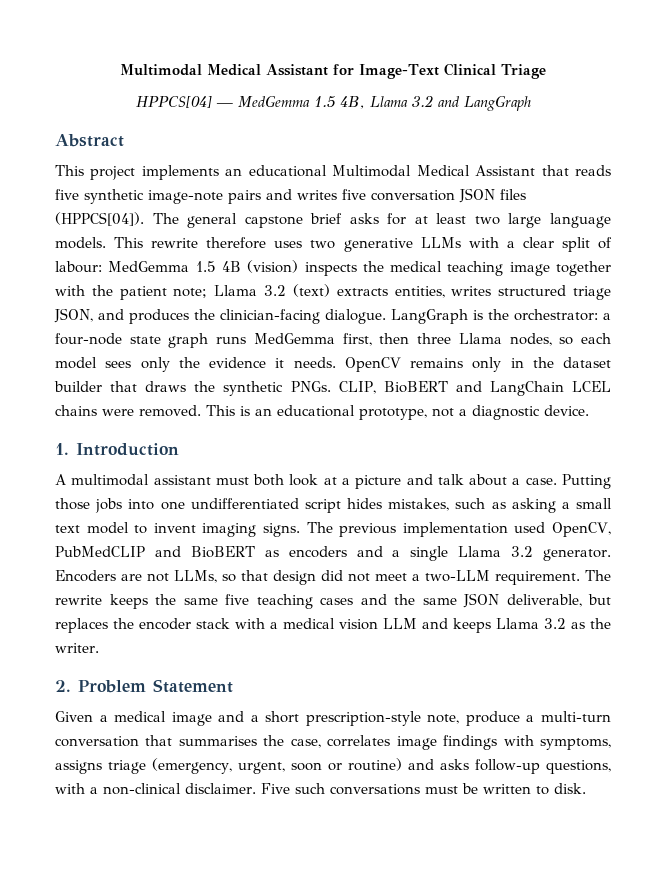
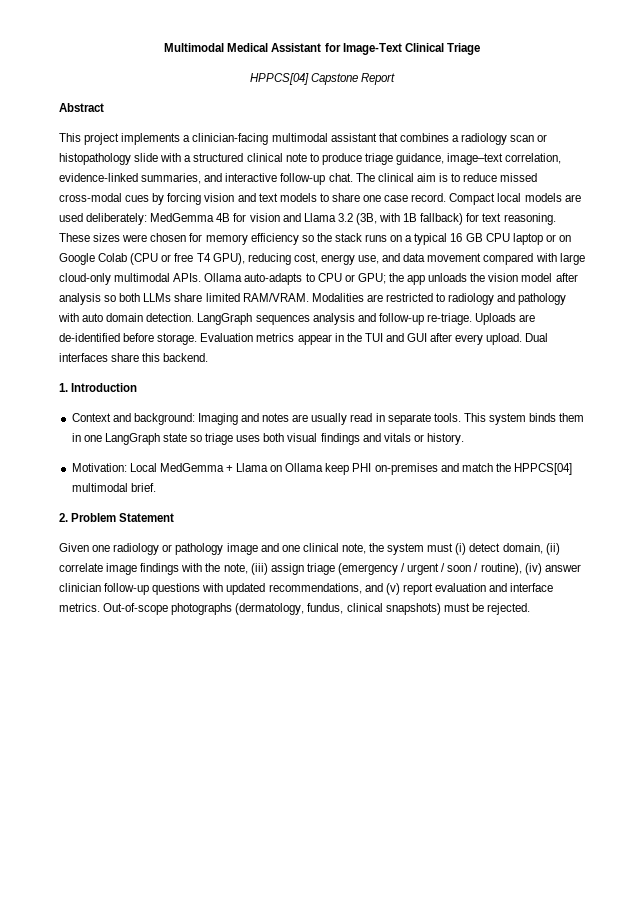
[215,95,531,111] [55,134,124,147] [55,165,612,180] [55,188,526,204] [55,212,612,228] [55,237,612,252] [55,260,612,276] [55,284,611,300] [54,308,611,324] [55,333,612,348] [55,357,611,372] [54,381,611,396] [55,405,589,420] [55,443,179,456] [55,474,611,489] [55,498,613,513] [55,522,612,537] [55,546,612,561] [55,570,611,585] [55,593,611,609] [55,618,611,633] [55,643,99,653] [55,679,233,693] [55,711,611,726] [55,735,612,750] [55,758,611,774] [55,783,586,795] — MedGemma 1.5 4B, Llama 3.2 and LangGraph // Abstract // This project implements an educational Multimodal Medical Assistant that reads five synthetic image-note pairs and writes five conversation JSON files (HPPCS[04]). The general capstone brief asks for at least two large language models. This rewrite therefore uses two generative LLMs with a clear split of labour: MedGemma 1.5 4B (vision) inspects the medical teaching image together with the patient note; Llama 3.2 (text) extracts entities, writes structured triage JSON, and produces the clinician-facing dialogue. LangGraph is the orchestrator: a four-node state graph runs MedGemma first, then three Llama nodes, so each model sees only the evidence it needs. OpenCV remains only in the dataset builder that draws the synthetic PNGs. CLIP, BioBERT and LangChain LCEL chains were removed. This is an educational prototype, not a diagnostic device. // 1. Introduction // A multimodal assistant must both look at a picture and talk about a case. Putting those jobs into one undifferentiated script hides mistakes, such as asking a small text model to invent imaging signs. The previous implementation used OpenCV, PubMedCLIP and BioBERT as encoders and a single Llama 3.2 generator. Encoders are not LLMs, so that design did not meet a two-LLM requirement. The rewrite keeps the same five teaching cases and the same JSON deliverable, but replaces the encoder stack with a medical vision LLM and keeps Llama 3.2 as the writer. // 2. Problem Statement // Given a medical image and a short prescription-style note, produce a multi-turn conversation that summarises the case, correlates image findings with symptoms, assigns triage (emergency, urgent, soon or routine) and asks follow-up questions, with a non-clinical disclaimer. Five such conversations must be written to disk. -> [311,73,396,85] [59,103,104,112] [59,133,548,145] [59,153,562,165] [59,173,538,185] [59,193,581,205] [59,213,556,225] [59,233,571,245] [59,253,585,265] [59,273,578,285] [59,293,567,305] [58,313,536,325] [59,333,549,345] [59,353,209,362] [59,383,138,392] [71,413,585,425] [71,433,465,445] [71,463,573,475] [71,483,156,492] [59,513,175,522] [59,543,560,555] [59,563,581,575] [59,583,554,595] [59,603,530,615] Capstone Report // Abstract // This project implements a clinician-facing multimodal assistant that combines a radiology scan or histopathology slide with a structured clinical note to produce triage guidance, image–text correlation, evidence-linked summaries, and interactive follow-up chat. The clinical aim is to reduce missed cross-modal cues by forcing vision and text models to share one case record. Compact local models are used deliberately: MedGemma 4B for vision and Llama 3.2 (3B, with 1B fallback) for text reasoning. These sizes were chosen for memory efficiency so the stack runs on a typical 16 GB CPU laptop or on Google Colab (CPU or free T4 GPU), reducing cost, energy use, and data movement compared with large cloud-only multimodal APIs. Ollama auto-adapts to CPU or GPU; the app unloads the vision model after analysis so both LLMs share limited RAM/VRAM. Modalities are restricted to radiology and pathology with auto domain detection. LangGraph sequences analysis and follow-up re-triage. Uploads are de-identified before storage. Evaluation metrics appear in the TUI and GUI after every upload. Dual interfaces share this backend. // 1. Introduction // Context and background: Imaging and notes are usually read in separate tools. This system binds them in one LangGraph state so triage uses both visual findings and vitals or history. // Motivation: Local MedGemma + Llama on Ollama keep PHI on-premises and match the HPPCS[04] multimodal brief. // 2. Problem Statement // Given one radiology or pathology image and one clinical note, the system must (i) detect domain, (ii) correlate image findings with the note, (iii) assign triage (emergency / urgent / soon / routine), (iv) answer clinician follow-up questions with updated recommendations, and (v) report evaluation and interface metrics. Out-of-scope photographs (dermatology, fundus, clinical snapshots) must be rejected.

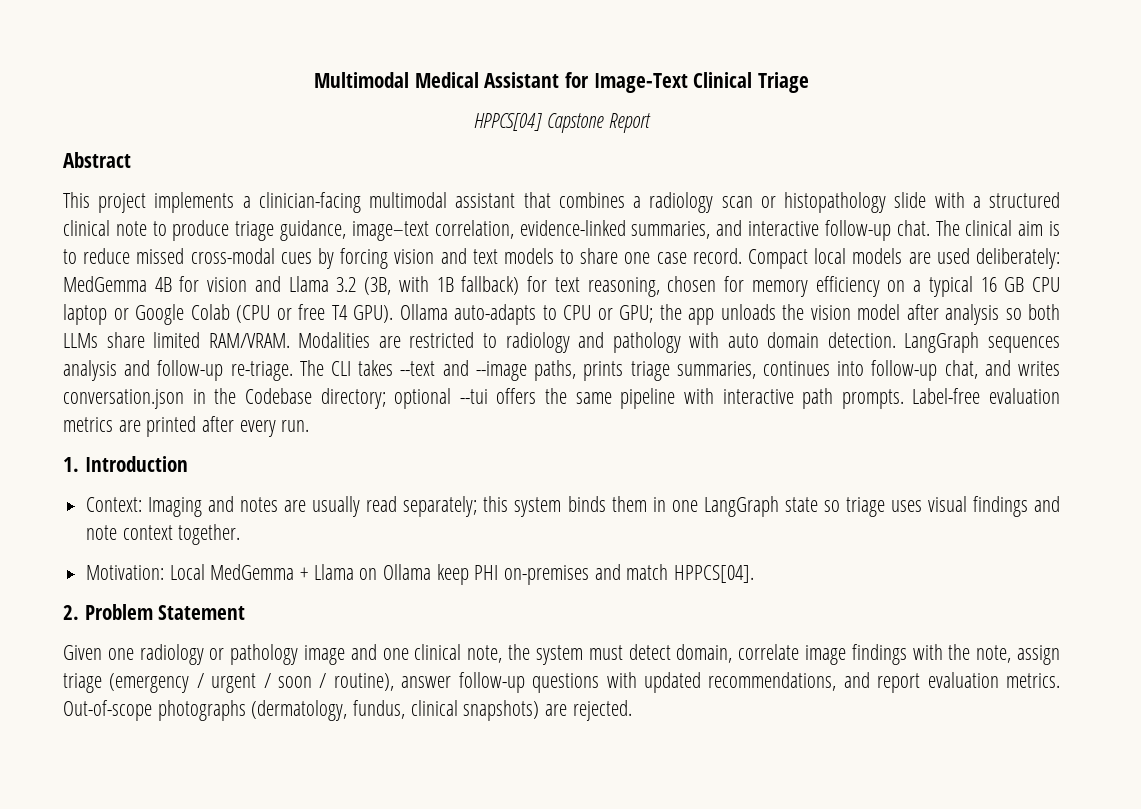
[503,213,556,225] [59,233,388,245] reasoning. These sizes were chosen for memory efficiency so the stack runs -> [587,276,880,297] reasoning, chosen for memory efficiency
[558,235,571,242] on -> (129, 314) none
[212,253,585,265] [59,273,202,285] GPU), reducing cost, energy use, and data movement compared with large cloud-only multimodal APIs. -> [353,305,393,323] GPU).
[475,313,536,325] [59,333,549,345] [59,353,209,362] Uploads are de-identified before storage. Evaluation metrics appear in the TUI and GUI after every upload. Dual interfaces share this backend. -> [299,360,1060,381] [63,388,1060,409] [63,416,310,437] The CLI takes --text and --image paths, prints triage summaries, continues into follow-up chat, and writes conversation.json in the Codebase directory; optional --tui offers the same pipeline with interactive path prompts. Label-free evaluation metrics are printed after every run.
[71,413,195,425] Context and background: -> [86,497,143,512] Context:
[375,413,486,425] in separate tools. This -> [403,496,509,517] separately; this
[263,433,285,442] both -> (922, 506) none
[383,433,465,445] vitals or history. -> [86,524,241,545] note context together.
[495,463,573,475] [71,483,156,492] the HPPCS[04] multimodal brief. -> [674,565,755,583] HPPCS[04].
[455,543,467,555] (i) -> (623, 652) none
[545,543,560,555] (ii) -> (733, 653) none
[250,563,268,575] (iii) -> (1012, 654) none
[524,563,581,575] [59,583,101,592] (iv) answer clinician -> [401,676,452,688] answer
[385,583,400,595] (v) -> (870, 680) none
[489,583,554,592] and interface -> (999, 680) none
[443,603,484,612] must be -> [545,704,568,716] are

